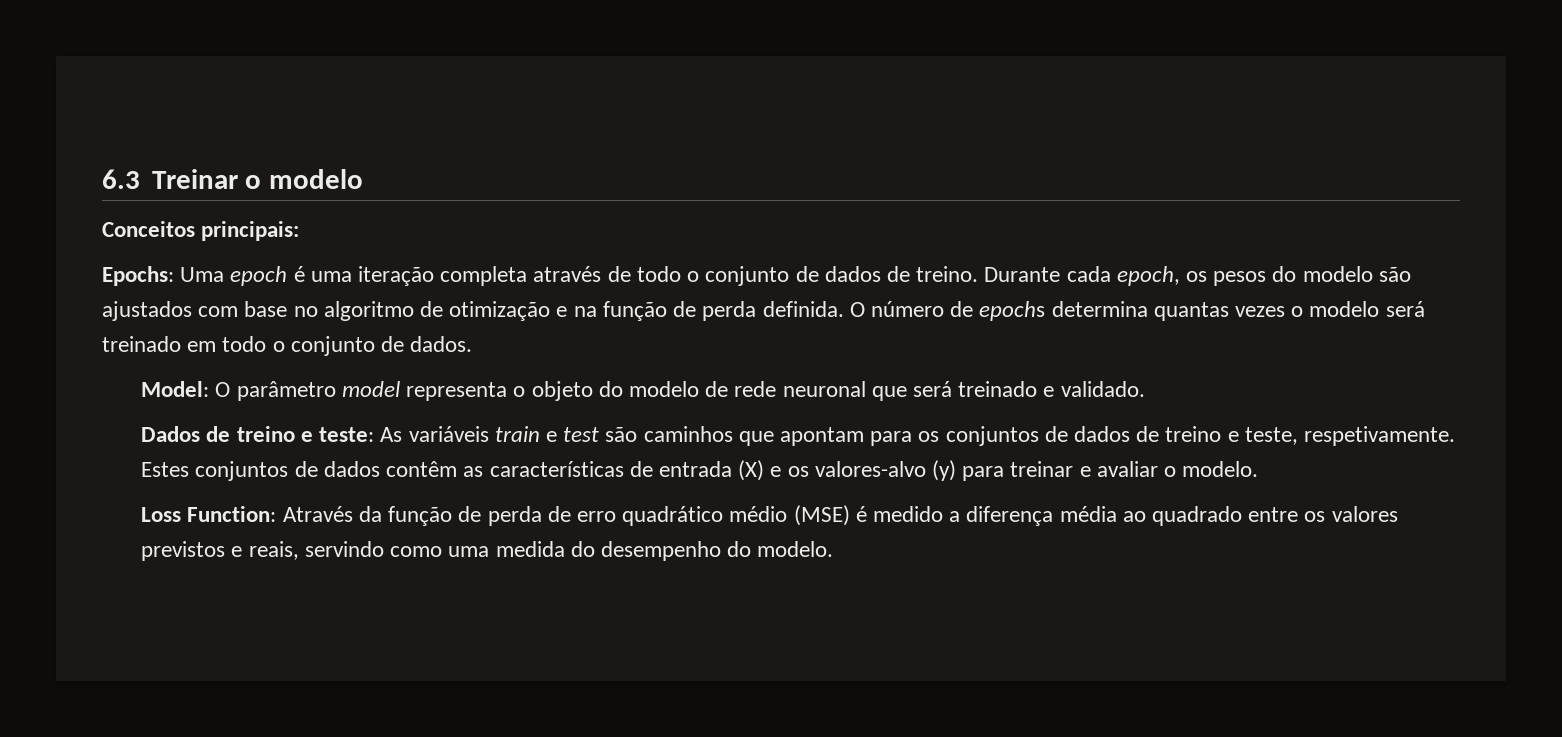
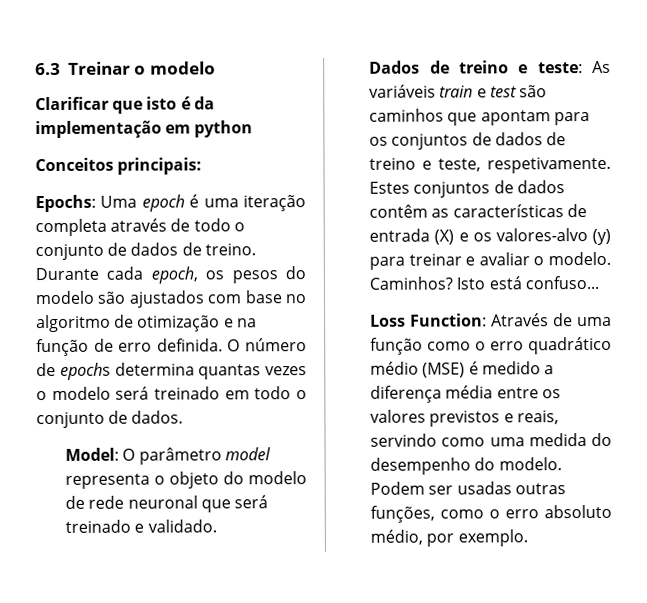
(364, 179) none -> [35,96,215,114] [35,120,254,139] // Clarificar que isto é da implementação em python
[702,301,757,321] perda -> [118,342,153,352] erro
(1259, 469) none -> [369,275,599,290] Caminhos? Isto está confuso...
[358,506,571,526] da função de perda de -> [553,313,612,327] [370,337,487,355] de uma função como o
[1122,506,1243,526] ao quadrado -> (494, 392) none
(834, 549) none -> [370,481,566,495] [370,504,612,523] [370,529,528,547] Podem ser usadas outras funções, como o erro absoluto médio, por exemplo.

